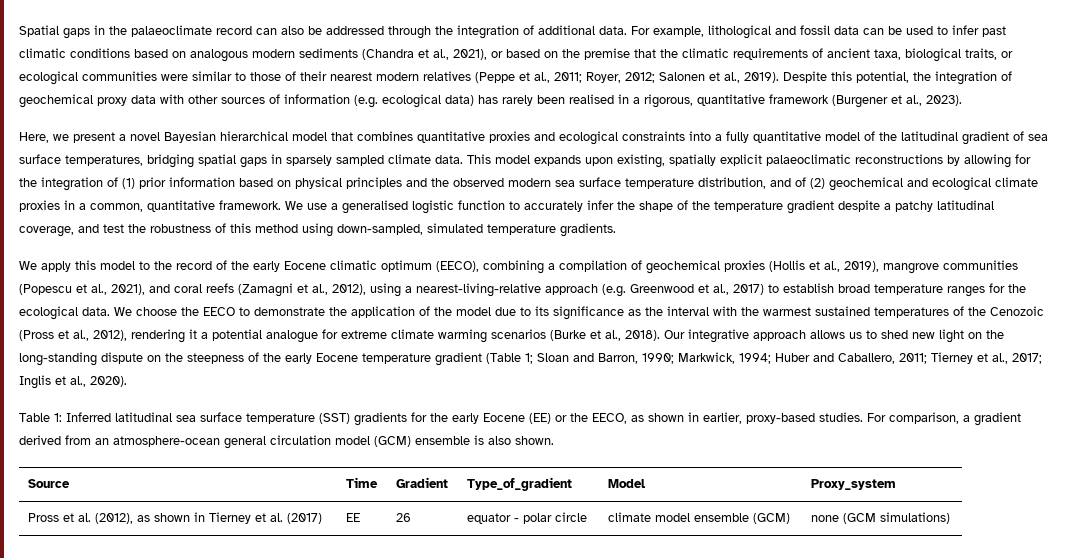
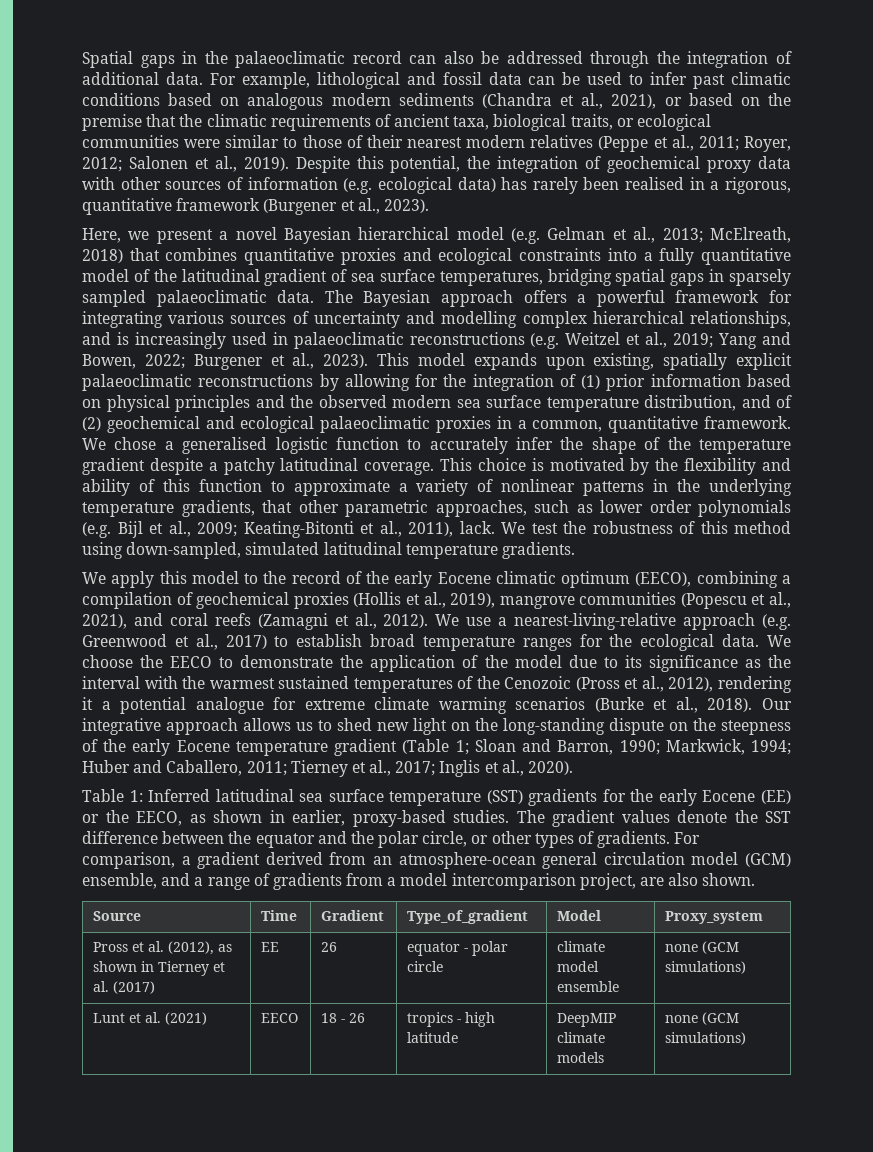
[131,25,212,37] palaeoclimate -> [235,51,346,68] palaeoclimatic
(327, 136) none -> [511,227,791,244] [82,249,123,263] (e.g. Gelman et al., 2013; McElreath, 2018)
[388,154,463,164] climate data. -> [156,290,793,307] [82,311,791,328] [82,332,791,349] [82,353,369,370] palaeoclimatic data. The Bayesian approach offers a powerful framework for integrating various sources of uncertainty and modelling complex hierarchical relationships, and is increasingly used in palaeoclimatic reconstructions (e.g. Weitzel et al., 2019; Yang and Bowen, 2022; Burgener et al., 2023).
[995,177,1038,187] climate -> [320,416,431,433] palaeoclimatic
[307,203,327,210] use -> [114,437,157,450] chose
[19,224,99,237] coverage, and -> [364,458,791,475] [82,479,792,496] [82,500,791,517] [82,521,525,538] coverage. This choice is motivated by the flexibility and ability of this function to approximate a variety of nonlinear patterns in the underlying temperature gradients, that other parametric approaches, such as lower order polynomials (e.g. Bijl et al., 2009; Keating-Bitonti et al., 2011), lack. We
(483, 228) none -> [323,542,402,555] latitudinal
[332,283,401,297] 2012), using -> [383,614,492,628] 2012). We use
(863, 417) none -> [516,810,791,827] [82,831,671,848] The gradient values denote the SST difference between the equator and the polar circle, or other types of gradients.
[415,435,484,445] ensemble is -> [82,873,665,890] ensemble, and a range of gradients from a model intercomparison project, are
[753,513,791,524] [811,512,951,524] (GCM) | none (GCM simulations) -> [665,941,740,954] [665,961,747,974] [93,1012,208,1025] [261,1013,299,1023] [321,1013,366,1023] [407,1012,496,1027] [407,1032,459,1043] [557,1013,617,1027] [557,1032,606,1043] [557,1052,605,1063] [665,1012,740,1025] [665,1032,747,1045] | none (GCM simulations) // Lunt et al. (2021) | EECO | 18 - 26 | tropics - high latitude | DeepMIP climate models | none (GCM simulations)

